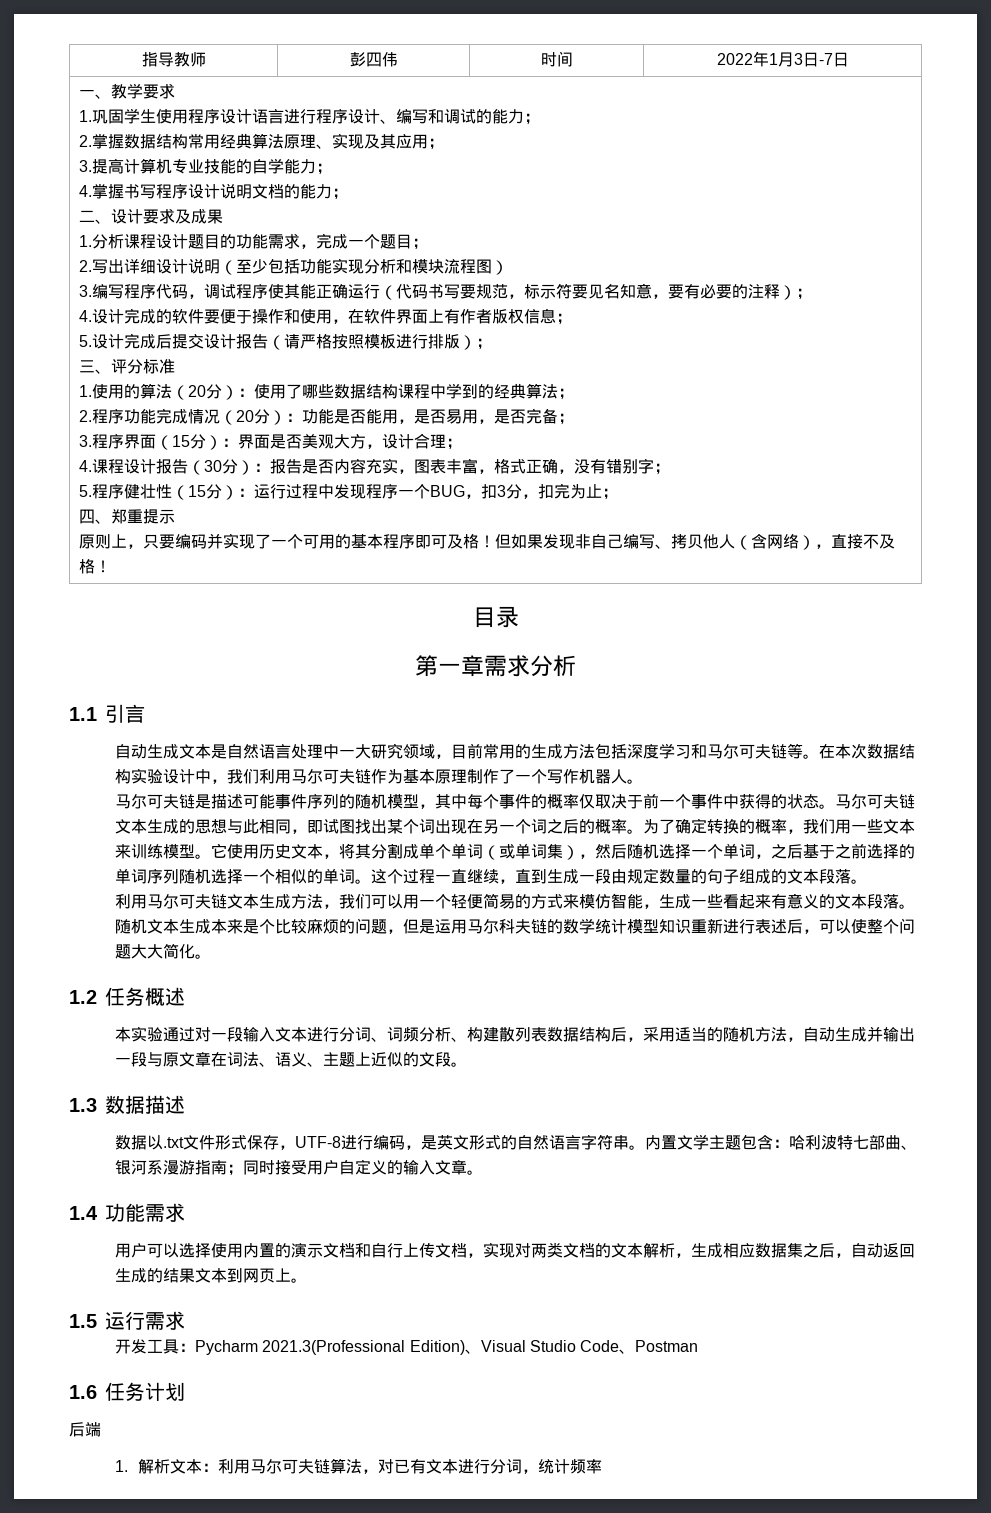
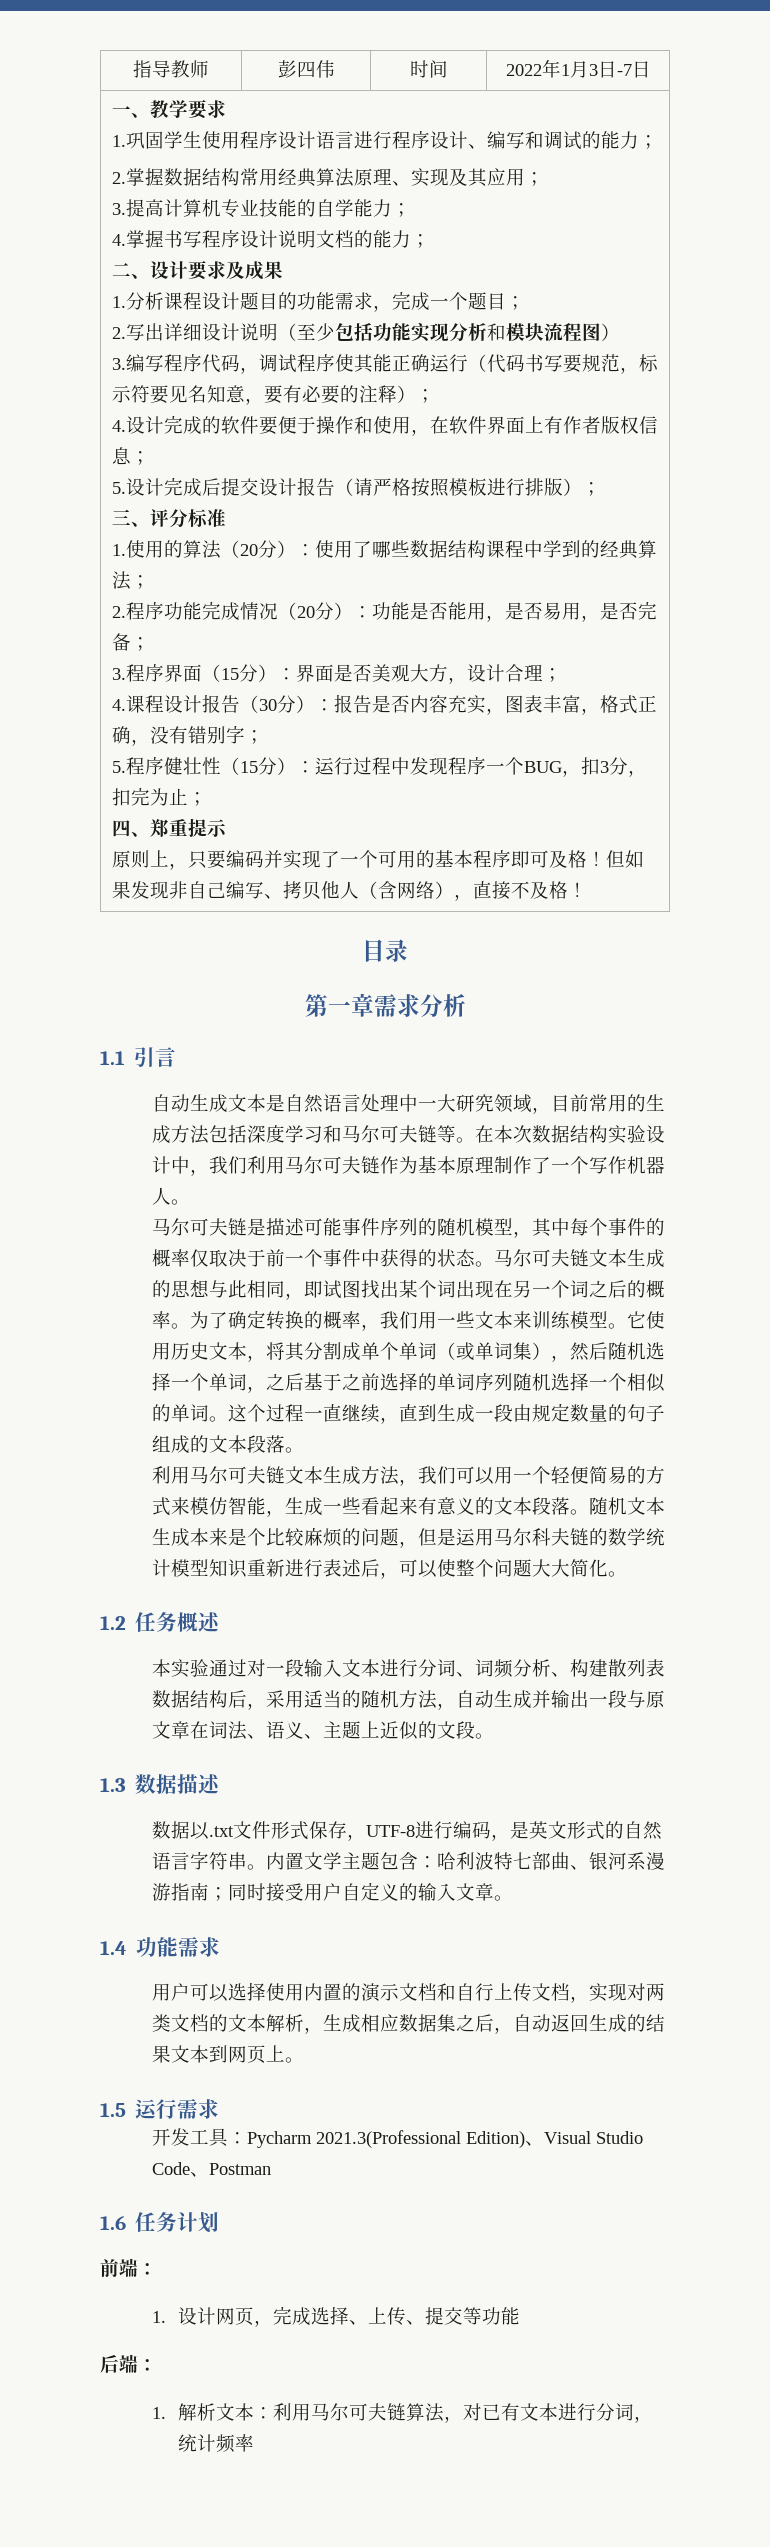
(185, 1391) none -> [100,2258,157,2277] [152,2306,521,2327] // 前端： // 1.设计网页，完成选择、上传、提交等功能
(101, 1429) none -> [138,2359,157,2371] ：

